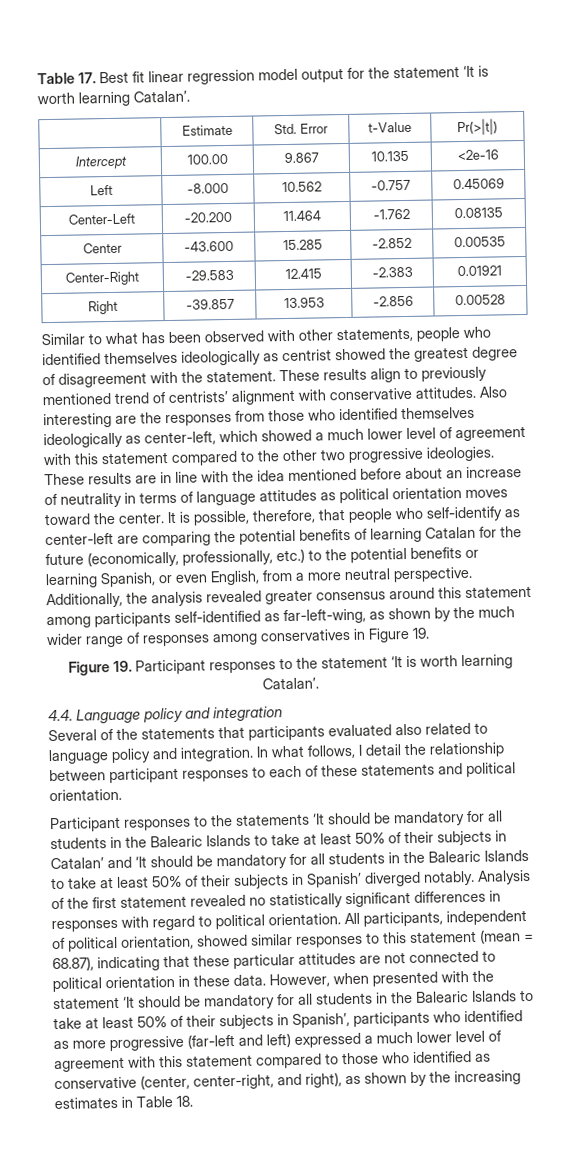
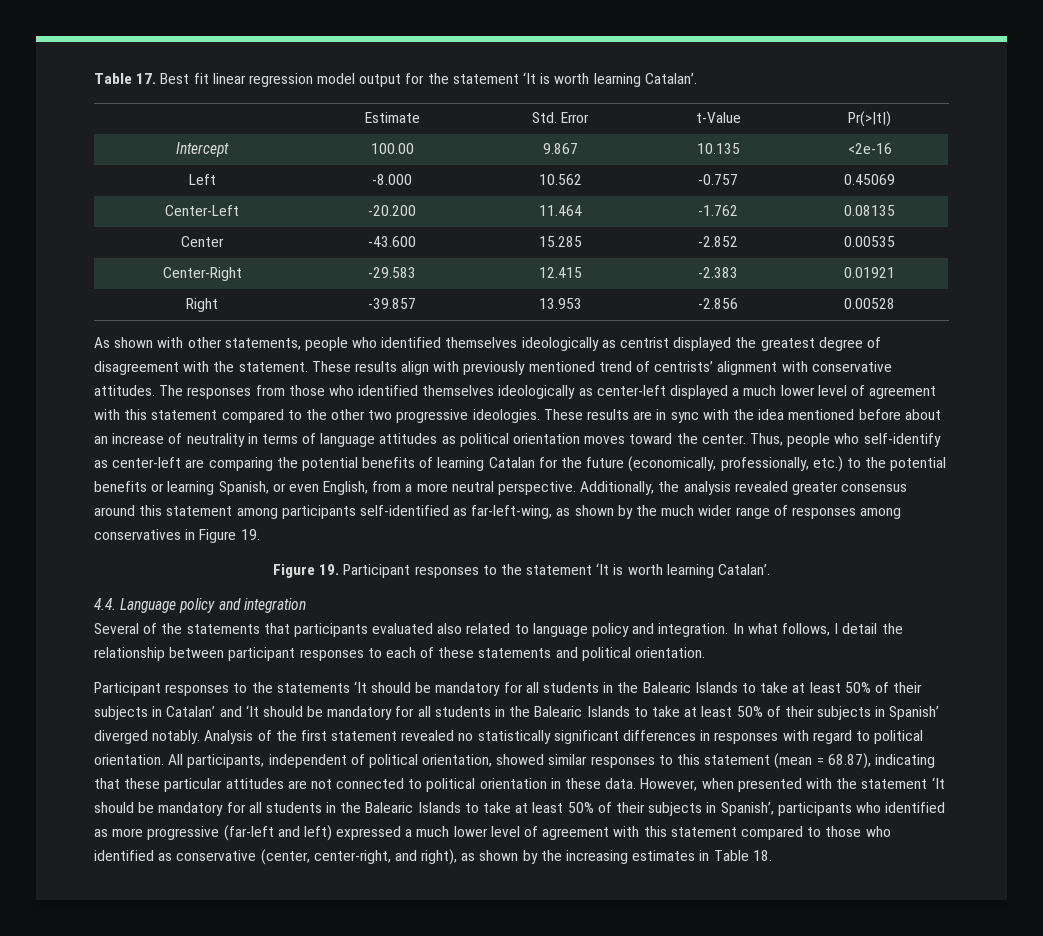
[41,330,264,346] Similar to what has been observed -> [94,337,154,348] As shown
[335,348,386,361] showed -> [673,337,732,351] displayed
[404,367,418,380] to -> [433,361,460,372] with
[479,386,507,398] [43,412,162,429] Also interesting are the -> [159,385,184,396] The
[144,429,312,446] center-left, which showed -> [596,385,729,399] center-left displayed
[175,471,198,483] line -> [670,412,699,423] sync
[167,509,346,526] It is possible, therefore, that -> [749,433,783,446] Thus,

